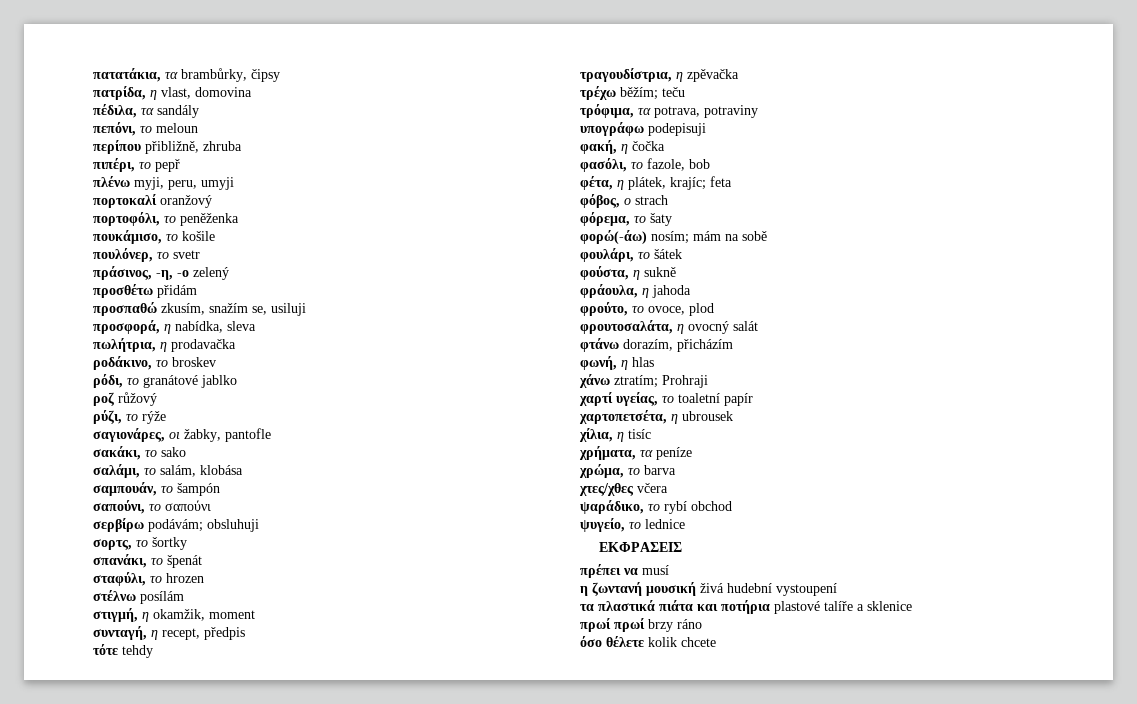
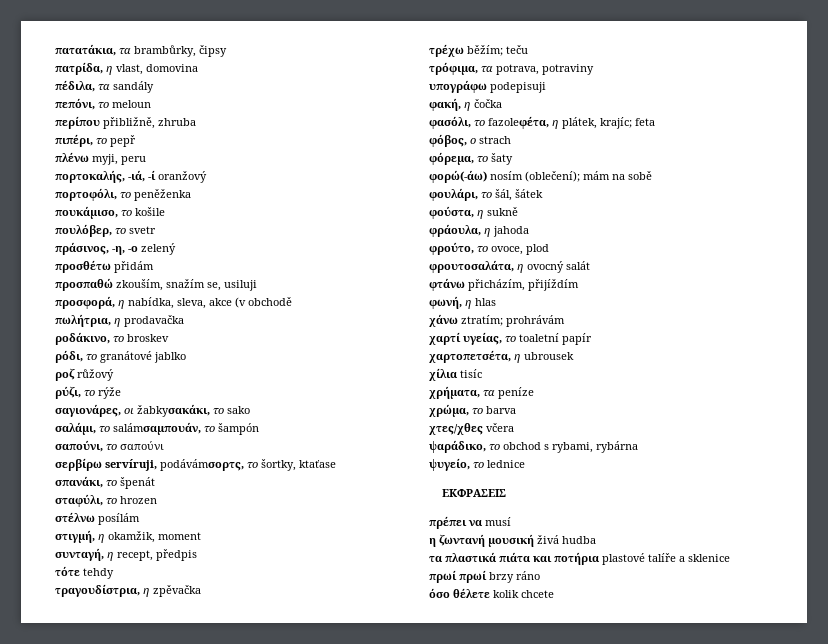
[168,177,234,190] [93,194,157,208] peru, umyji // πορτοκαλί -> [121,156,146,165] [55,170,156,183] peru // πορτοκαλής, -ιά, -ί
[93,248,153,262] πουλόνερ, -> [55,224,112,237] πουλόβερ,
[161,303,205,315] zkusím, -> [116,279,163,291] zkouším,
[227,321,256,331] sleva -> [177,297,292,309] sleva, akce (v obchodě
[184,428,271,442] [93,446,141,460] žabky, pantofle // σακάκι, -> [137,404,210,417] žabkyσακάκι,
[160,465,243,477] [93,482,157,496] salám, klobása // σαμπουάν, -> [113,422,201,435] salámσαμπουάν,
[148,519,259,532] [93,537,187,550] podávám; obsluhuji // σορτς, το šortky -> [105,459,336,471] servíruji, podávámσορτς, το šortky, ktaťase
[647,158,710,171] [580,176,613,190] fazole, bob // φέτα, -> [488,116,549,129] fazoleφέτα,
[651,231,689,244] nosím; -> [490,171,580,182] nosím (oblečení);
(650, 255) none -> [495,189,512,201] šál,
[623,339,733,352] dorazím, přicházím -> [468,279,579,291] přicházím, přijíždím
[662,375,708,388] Prohraji -> [506,315,565,327] prohrávám
[579,428,624,442] χίλια, η -> [429,368,458,381] χίλια
[664,501,687,514] rybí -> (500, 447) none
(732, 506) none -> [544,441,638,453] s rybami, rybárna
[727,583,837,596] hudební vystoupení -> [562,536,596,544] hudba

